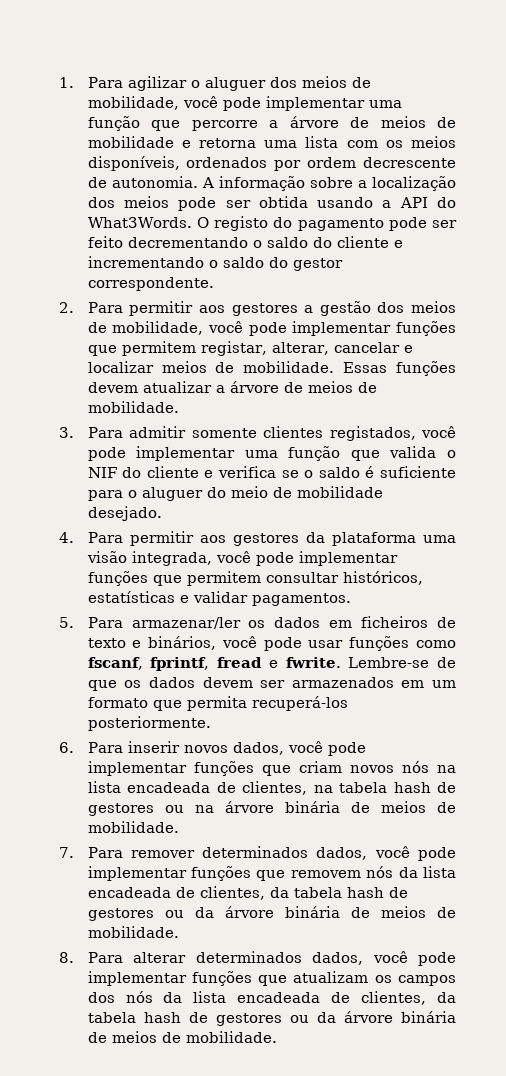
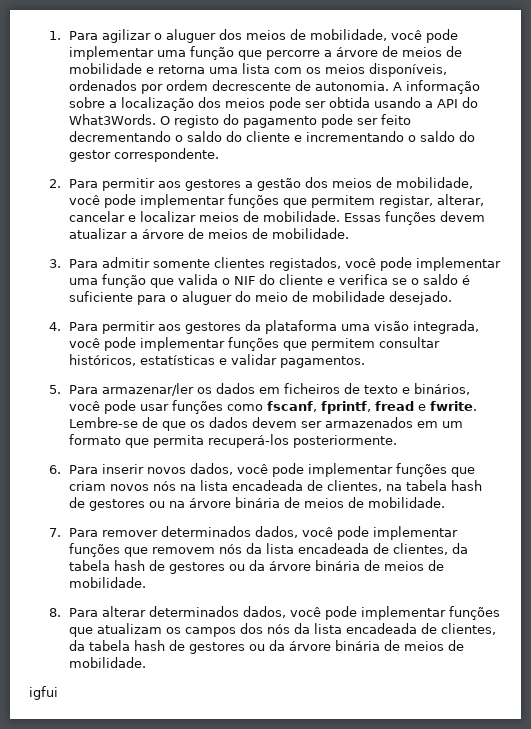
(277, 1037) none -> [29,686,58,700] // igfui

